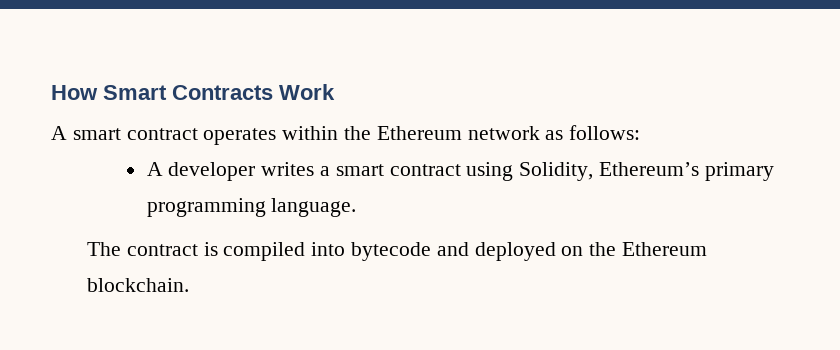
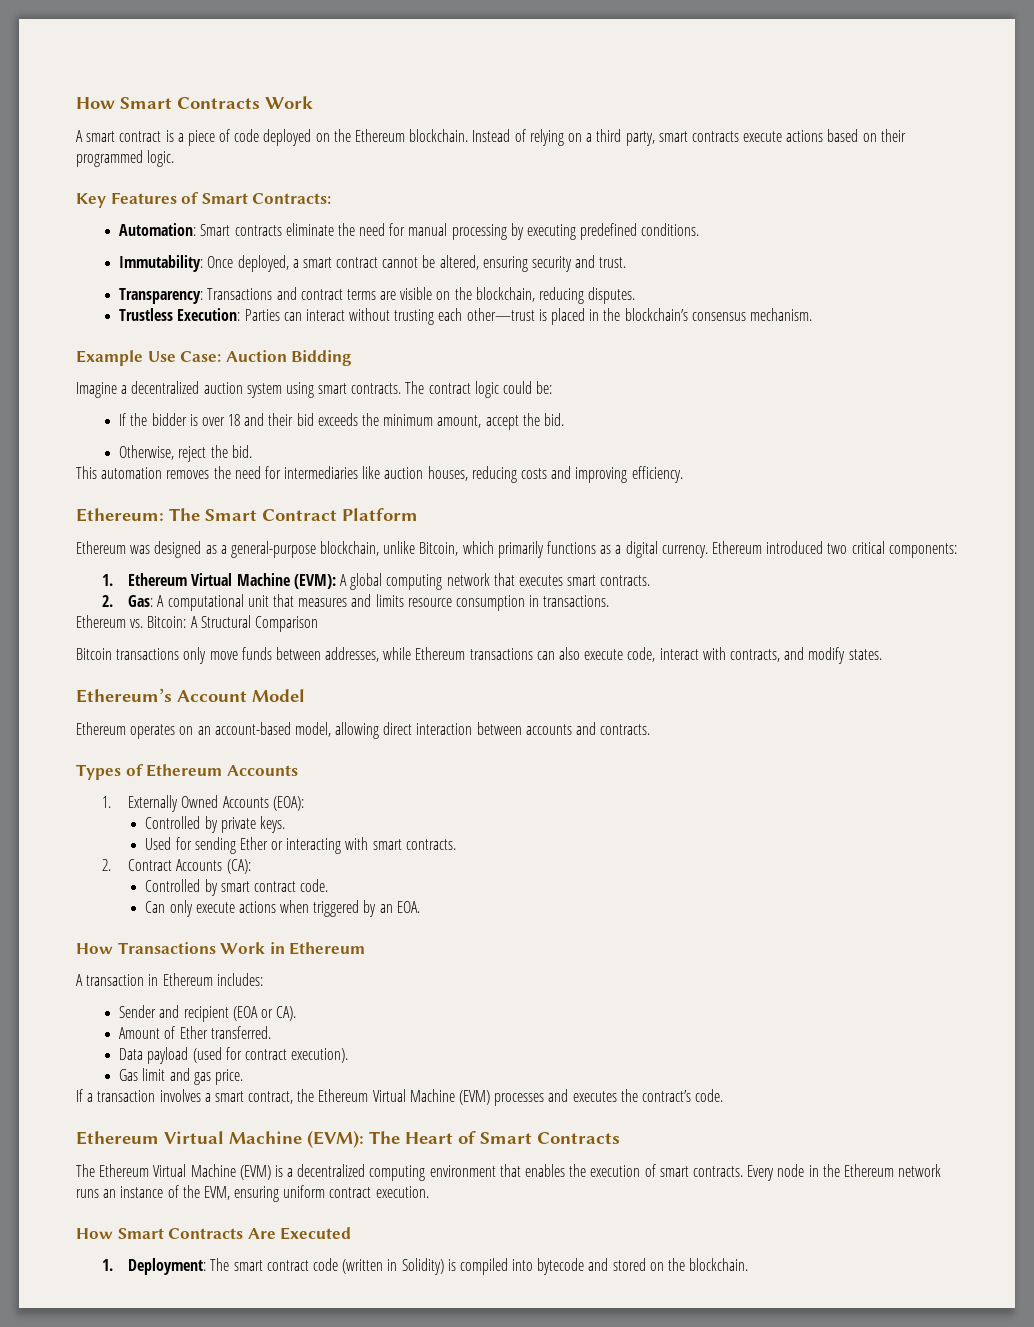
[203,125,641,145] [146,162,774,181] [146,198,357,217] [86,242,198,256] operates within the Ethereum network as follows: // A developer writes a smart contract using Solidity, Ethereum’s primary programming language. // The contract -> [165,129,906,146] [76,150,175,167] [76,192,332,208] [119,223,700,240] [119,255,627,272] [119,287,636,304] [119,308,812,325] [76,350,353,366] [76,381,553,398] [119,413,564,430] [119,445,252,462] [76,466,683,483] [76,508,418,522] [76,541,957,558] [102,573,651,590] [102,594,610,611] [76,615,318,632] [76,647,882,664] [76,688,305,703] [76,722,651,739] [76,764,298,780] [102,795,304,812] [145,816,285,833] [145,837,456,854] [102,859,251,874] [145,879,329,896] [145,900,420,917] [76,942,366,955] [76,973,263,986] [119,1005,297,1022] [119,1026,271,1039] [119,1047,349,1064] [119,1068,243,1085] [76,1089,724,1106] [76,1130,620,1148] [76,1164,942,1181] [76,1185,429,1202] [76,1227,352,1240] [102,1258,444,1275] is a piece of code deployed on the Ethereum blockchain. Instead of relying on a third party, smart contracts execute actions based on their programmed logic. // Key Features of Smart Contracts: // Automation: Smart contracts eliminate the need for manual processing by executing predefined conditions. // Immutability: Once deployed, a smart contract cannot be altered, ensuring security and trust. // Transparency: Transactions and contract terms are visible on the blockchain, reducing disputes. // Trustless Execution: Parties can interact without trusting each other—trust is placed in the blockchain’s consensus mechanism. // Example Use Case: Auction Bidding // Imagine a decentralized auction system using smart contracts. The contract logic could be: // If the bidder is over 18 and their bid exceeds the minimum amount, accept the bid. // Otherwise, reject the bid. // This automation removes the need for intermediaries like auction houses, reducing costs and improving efficiency. // Ethereum: The Smart Contract Platform // Ethereum was designed as a general-purpose blockchain, unlike Bitcoin, which primarily functions as a digital currency. Ethereum introduced two critical components: // 1. Ethereum Virtual Machine (EVM): A global computing network that executes smart contracts. // 2. Gas: A computational unit that measures and limits resource consumption in transactions. // Ethereum vs. Bitcoin: A Structural Comparison // Bitcoin transactions only move funds between addresses, while Ethereum transactions can also execute code, interact with contracts, and modify states. // Ethereum’s Account Model // Ethereum operates on an account-based model, allowing direct interaction between accounts and contracts. // Types of Ethereum Accounts // 1. Externally Owned Accounts (EOA): // Controlled by private keys. // Used for sending Ether or interacting with smart contracts. // 2. Contract Accounts (CA): // Controlled by smart contract code. // Can only execute actions when triggered by an EOA. // How Transactions Work in Ethereum // A transaction in Ethereum includes: // Sender and recipient (EOA or CA). // Amount of Ether transferred. // Data payload (used for contract execution). // Gas limit and gas price. // If a transaction involves a smart contract, the Ethereum Virtual Machine (EVM) processes and executes the contract’s code. // Ethereum Virtual Machine (EVM): The Heart of Smart Contracts // The Ethereum Virtual Machine (EVM) is a decentralized computing environment that enables the execution of smart contracts. Every node in the Ethereum network runs an instance of the EVM, ensuring uniform contract execution. // How Smart Contracts Are Executed // 1. Deployment: The smart contract code (written in Solidity)
[474,242,708,261] deployed on the Ethereum -> [612,1258,686,1271] stored on the

